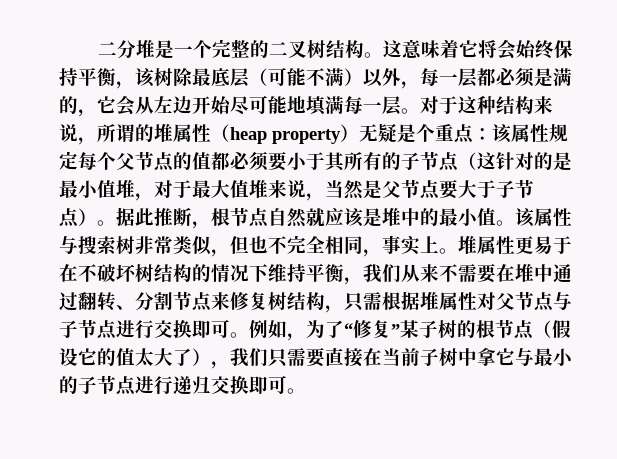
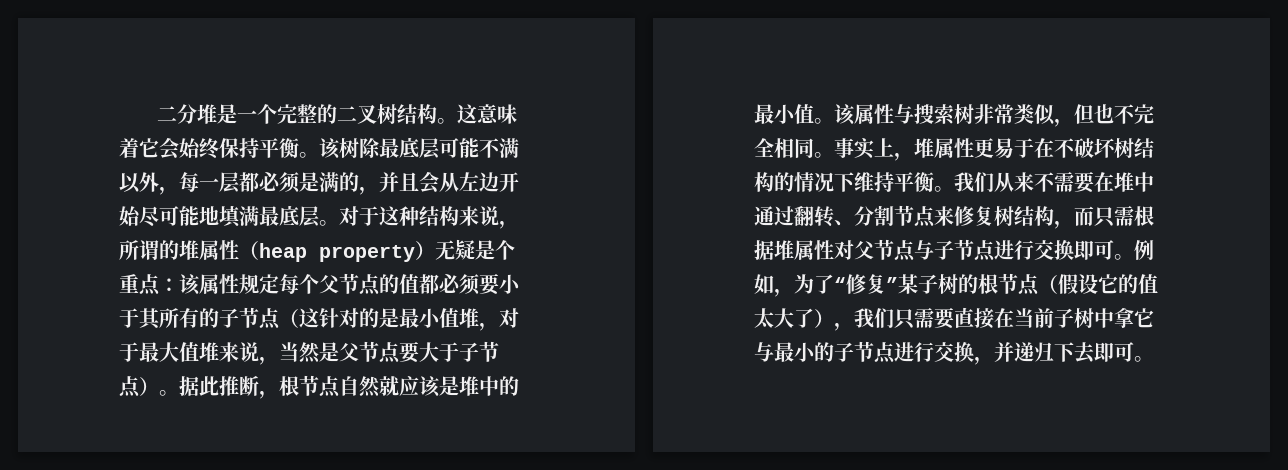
[478,40,498,58] 将 -> (159, 148) none
[116,81,135,89] ， -> [299,152,319,158] 。
[249,68,268,86] （ -> (440, 148) none
[344,68,363,86] ） -> (519, 148) none
[97,96,116,114] 它 -> [379,172,419,192] 并且
[344,96,382,115] 每一 -> [259,205,299,226] 最底
[363,235,458,257] ，事实上。 -> [814,138,914,161] 。事实上，
[344,277,363,285] ， -> [934,186,954,192] 。
(344, 309) none -> [1074,206,1094,226] 而
[173,375,249,395] 递归交换 -> [934,341,1095,365] 交换，并递归下去

